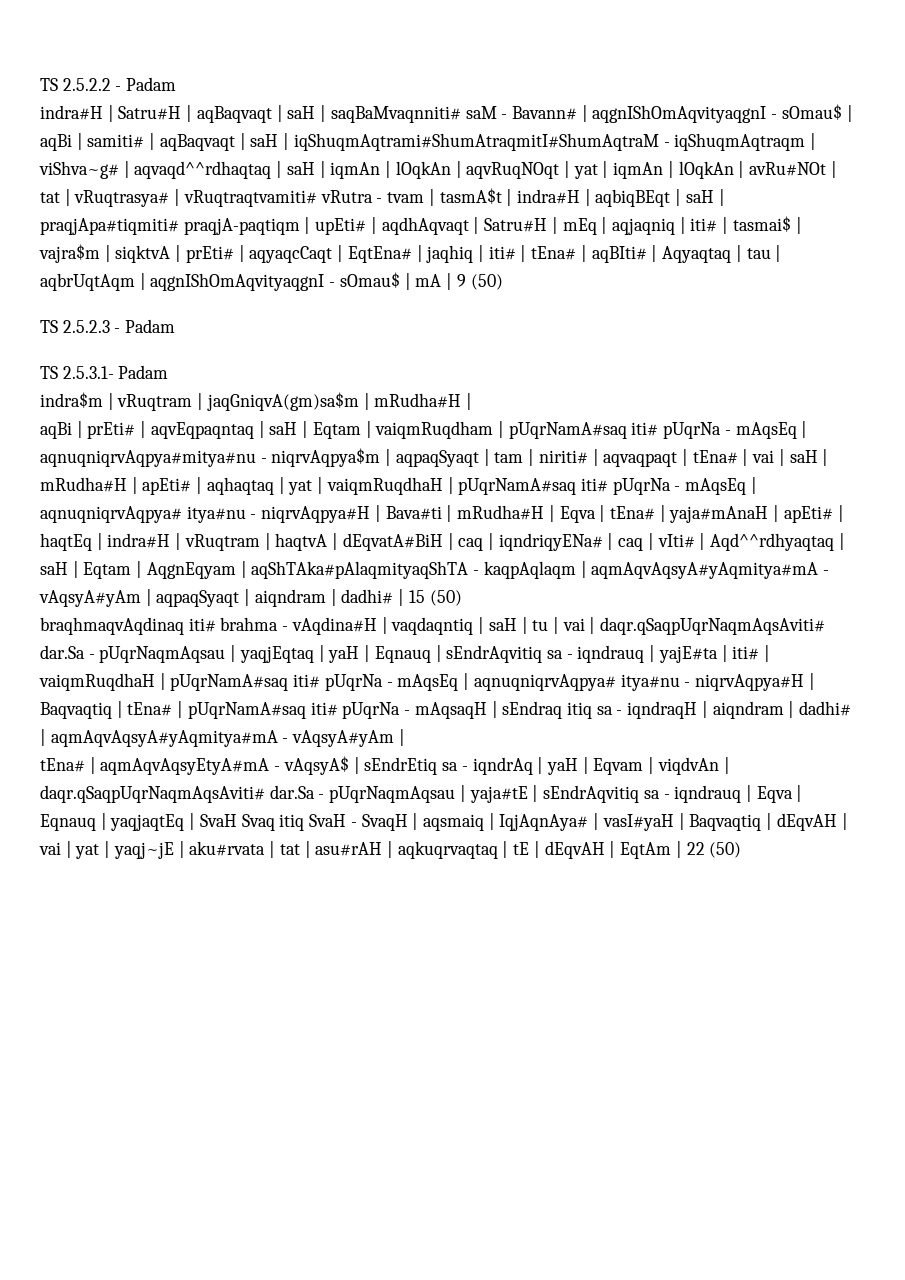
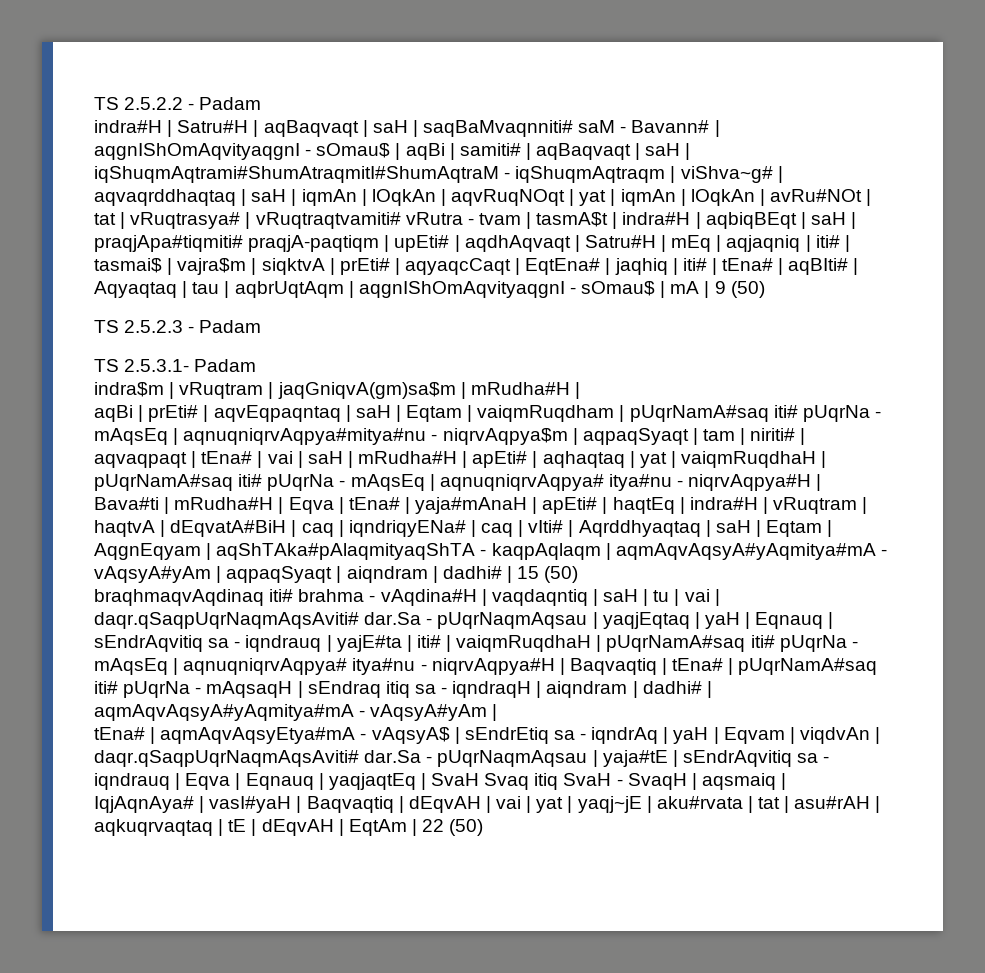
[134,161,272,179] aqvaqd^^rdhaqtaq -> [94,189,236,206] aqvaqrddhaqtaq
[710,533,835,551] Aqd^^rdhyaqtaq -> [578,520,701,537] Aqrddhyaqtaq
[100,758,270,775] aqmAqvAqsyEtyA#mA -> [160,727,356,744] aqmAqvAqsyEtya#mA

